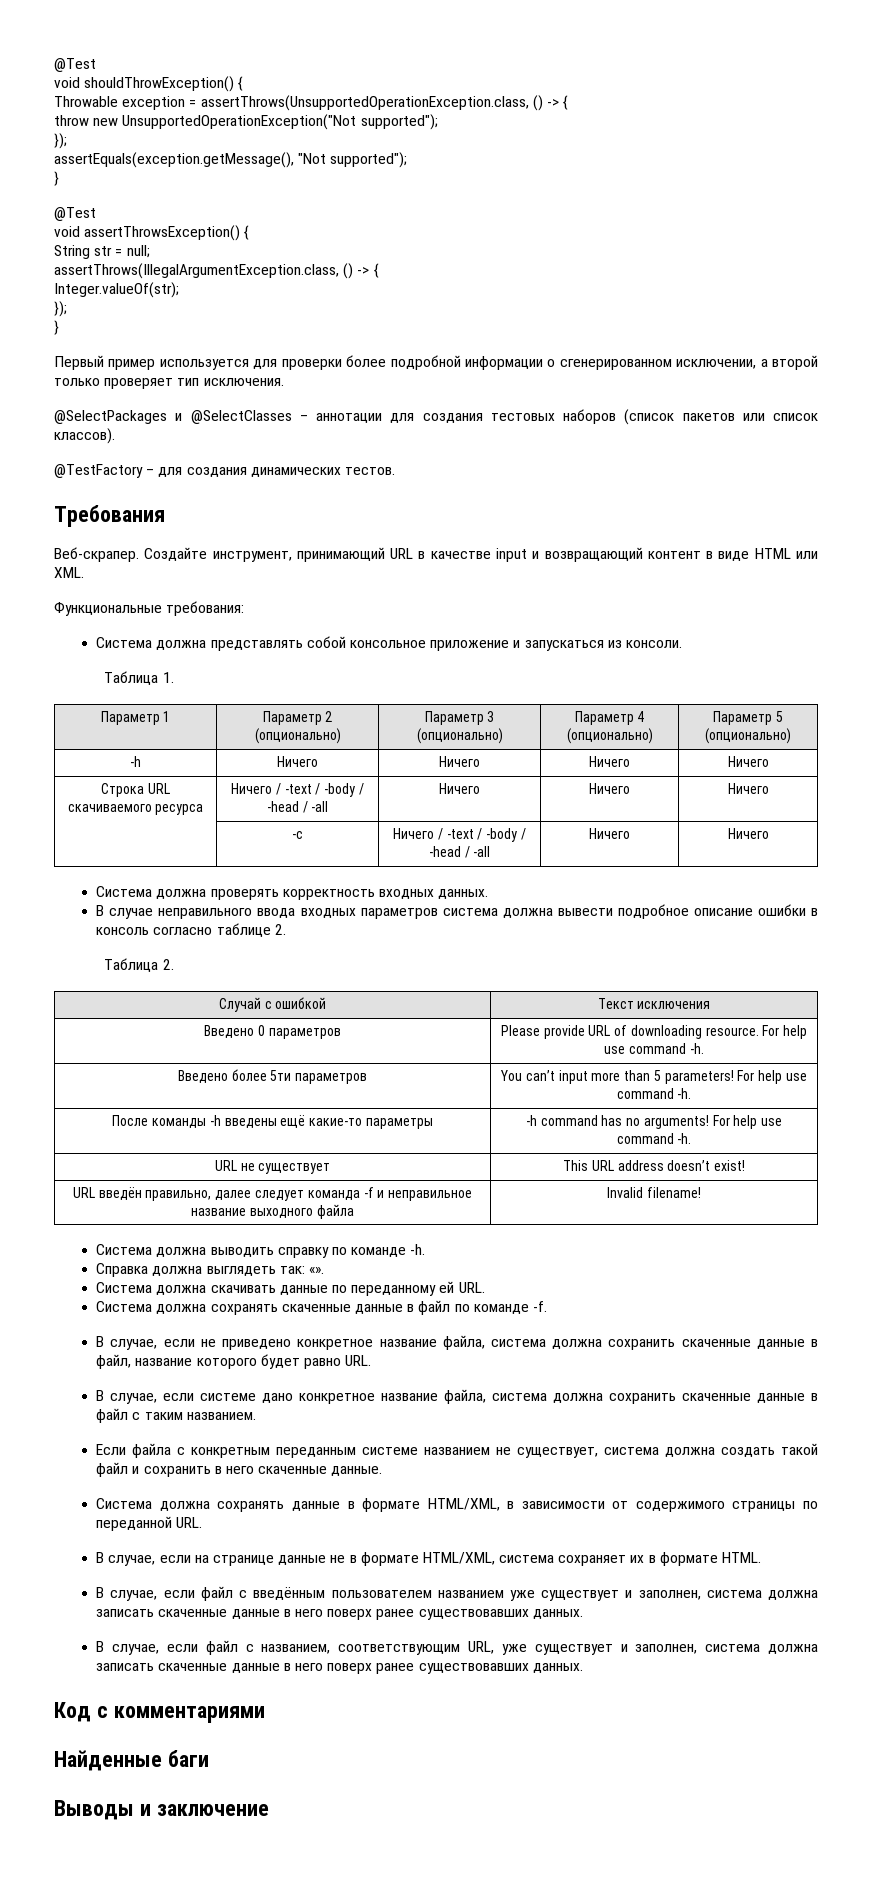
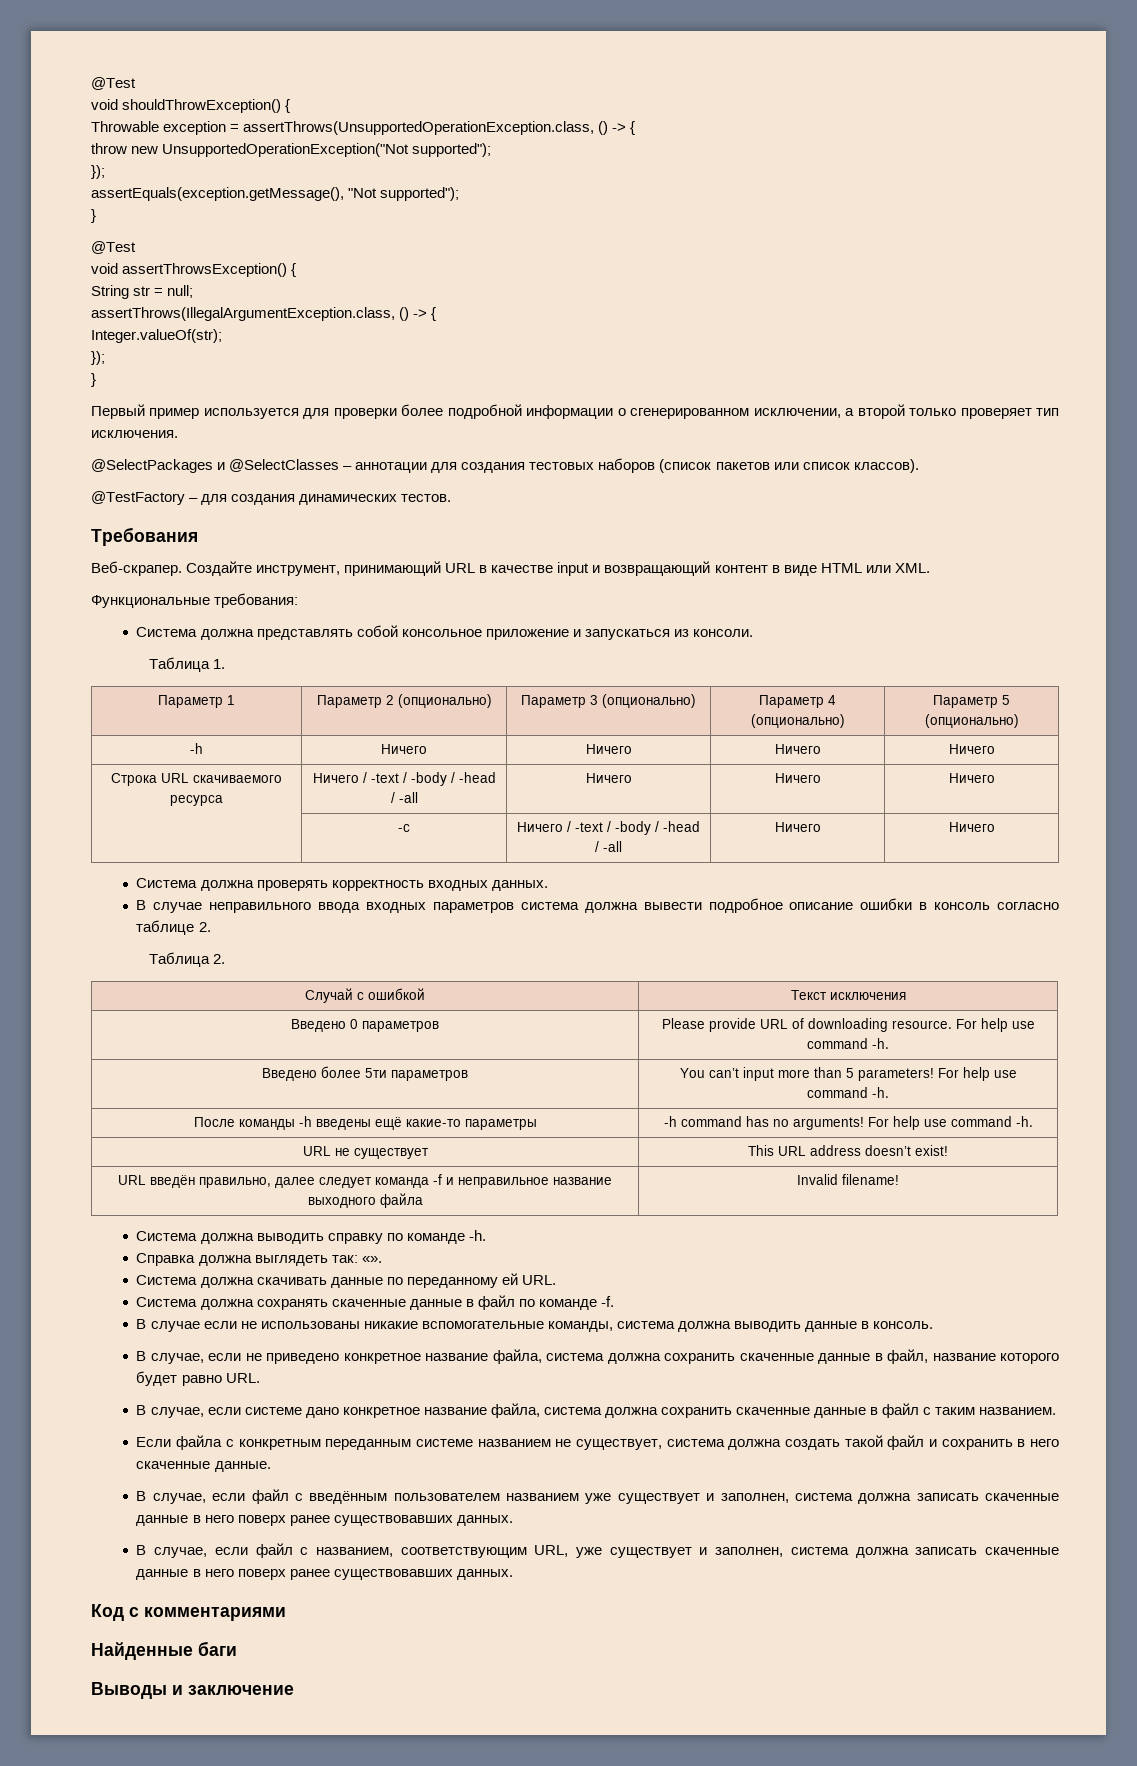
(547, 1306) none -> [136,1319,934,1332] // В случае если не использованы никакие вспомогательные команды, система должна выводить данные в консоль.
[96,1498,818,1512] [96,1516,203,1531] [96,1552,762,1566] // Система должна сохранять данные в формате HTML/XML, в зависимости от содержимого страницы по переданной URL. // В случае, если на странице данные не в формате HTML/XML, система сохраняет их в формате HTML. -> (271, 1466) none

